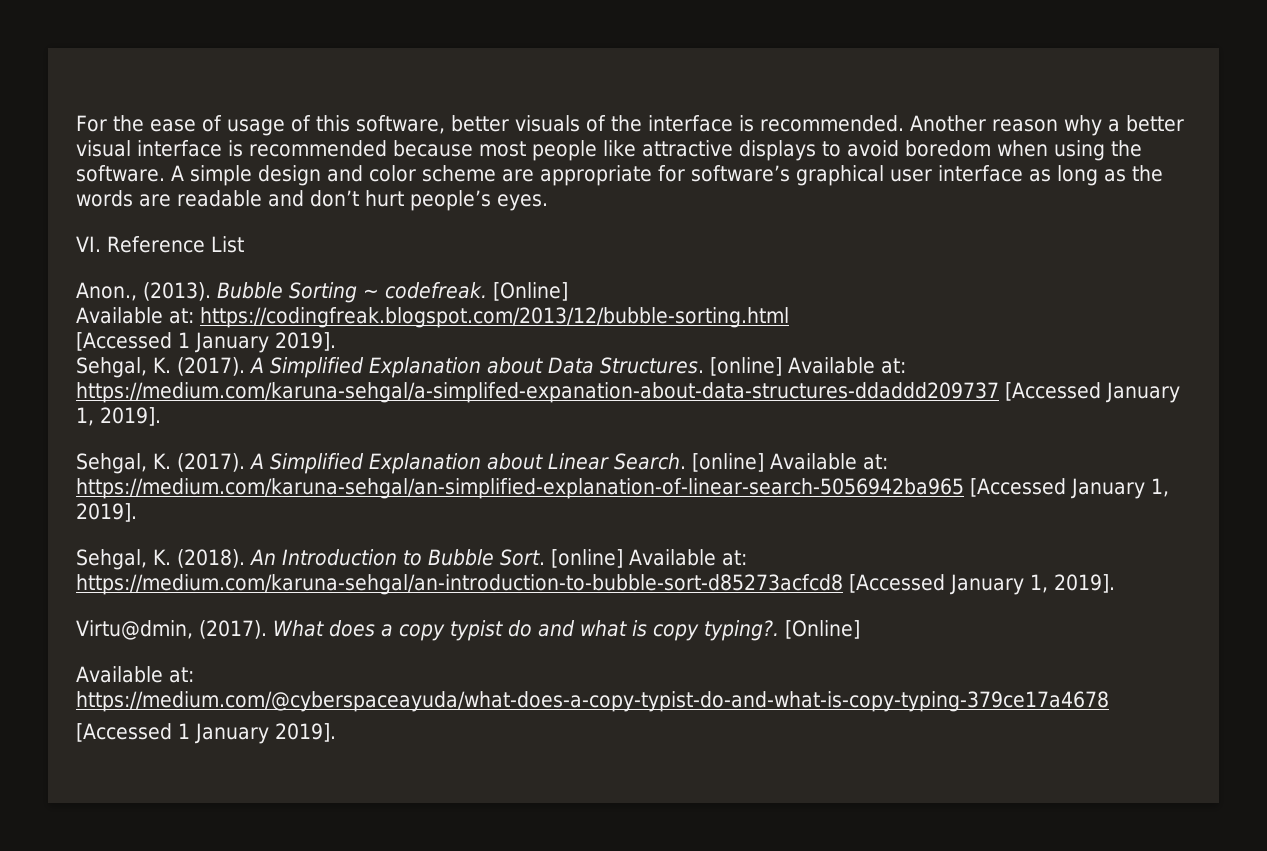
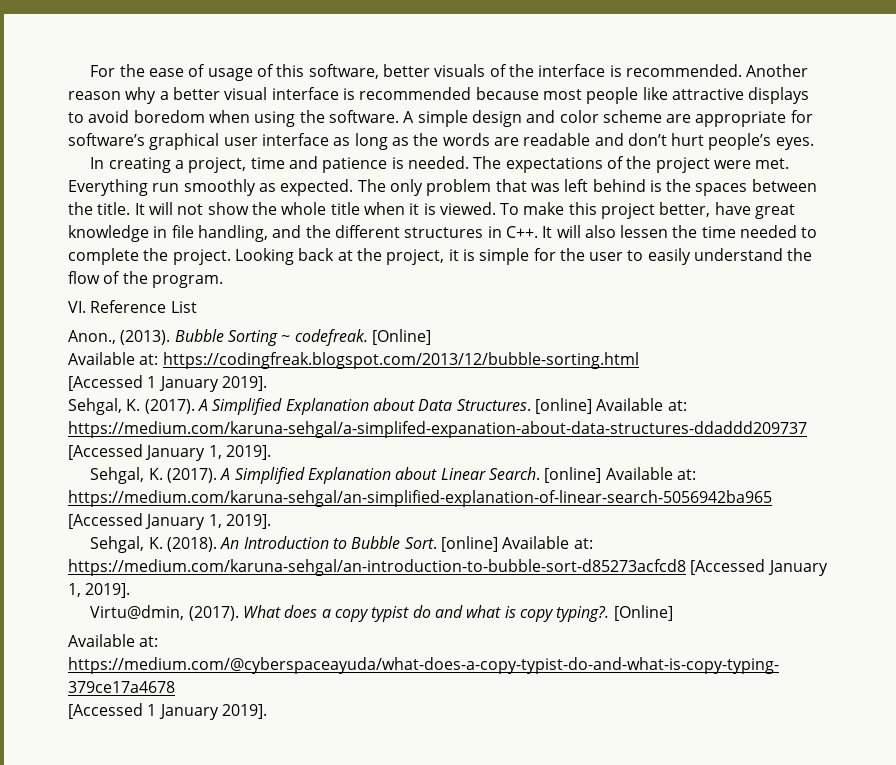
(548, 202) none -> [90,156,790,173] [68,179,817,196] [68,202,796,219] [68,225,818,242] [68,248,813,265] [68,271,223,288] // In creating a project, time and patience is needed. The expectations of the project were met. Everything run smoothly as expected. The only problem that was left behind is the spaces between the title. It will not show the whole title when it is viewed. To make this project better, have great knowledge in file handling, and the different structures in C++. It will also lessen the time needed to complete the project. Looking back at the project, it is simple for the user to easily understand the flow of the program.

